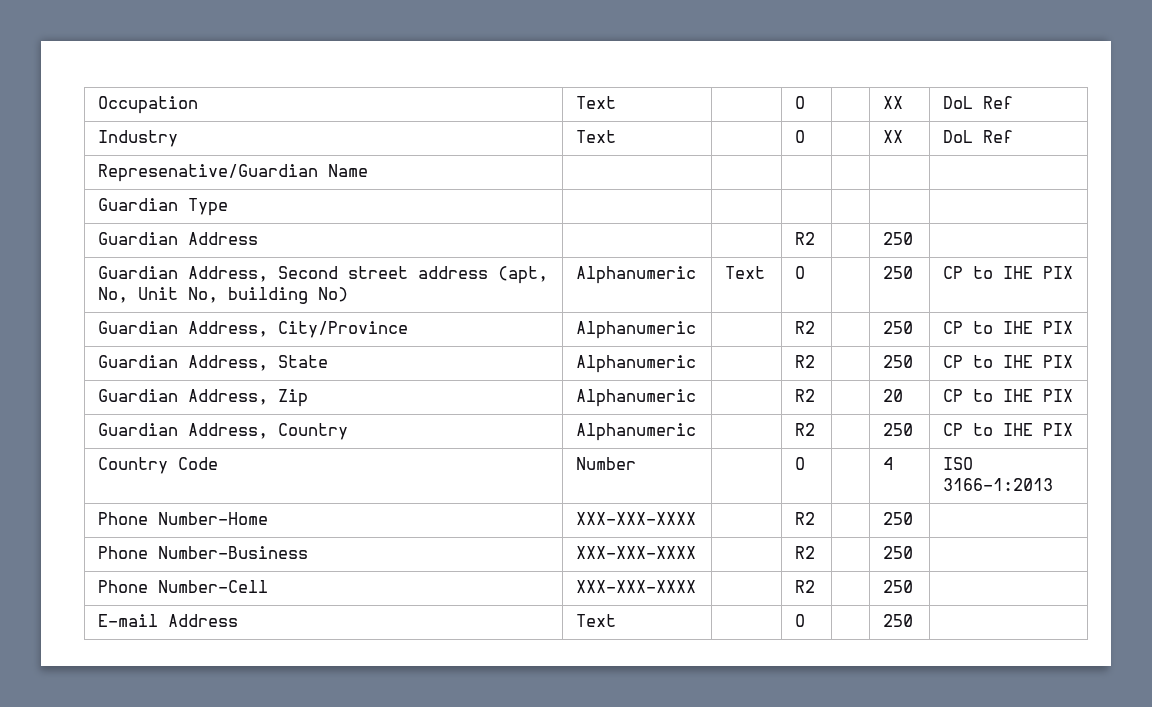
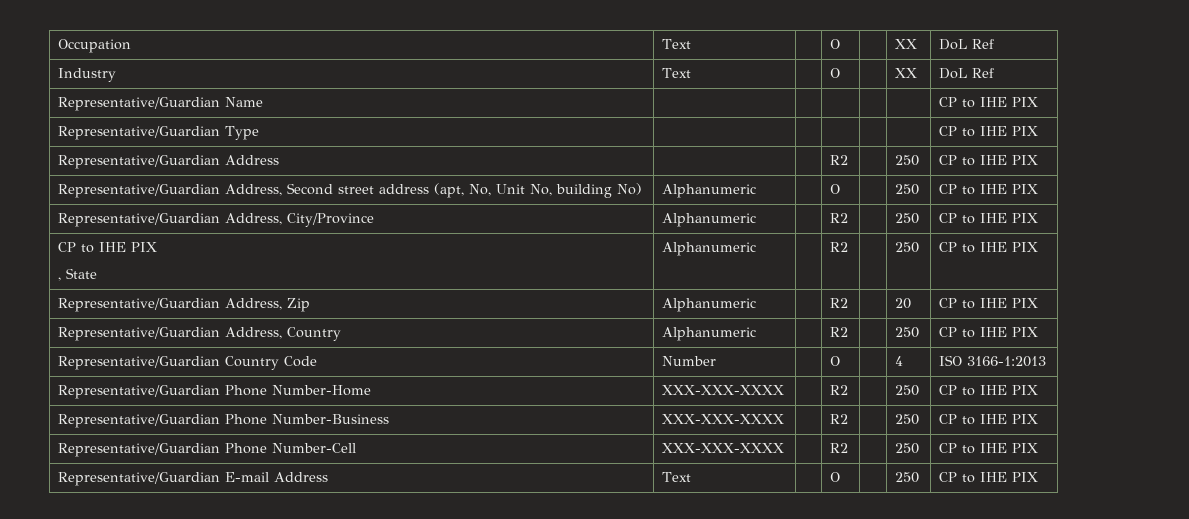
[98,164,319,182] Represenative/Guardian -> [58,97,221,111] Representative/Guardian
[98,198,229,216] [98,232,259,245] [795,232,816,245] [883,232,914,245] [98,266,179,279] // Guardian Type | | | | | | // Guardian Address | | | R2 | | 250 | // Guardian -> [939,97,1039,108] [58,126,260,140] [939,126,1039,137] [58,155,280,169] [830,155,849,165] [895,155,920,166] [939,155,1039,166] [58,184,221,198] CP to IHE PIX // Representative/Guardian Type | | | | | | CP to IHE PIX // Representative/Guardian Address | | | R2 | | 250 | CP to IHE PIX // Representative/Guardian
[725,266,766,279] Text -> (757, 191) none
[98,321,179,334] Guardian -> [58,213,221,227] Representative/Guardian
[98,355,269,371] Guardian Address, -> [58,242,158,253] [58,277,62,281] CP to IHE PIX // ,
[98,389,179,402] Guardian -> [58,298,221,312] Representative/Guardian
[98,423,179,436] Guardian -> [58,327,221,341] Representative/Guardian
(1074, 429) none -> [58,356,221,370] Representative/Guardian
(1054, 484) none -> [58,385,221,399] Representative/Guardian
(914, 518) // -> [939,385,1039,396] [58,414,221,428] CP to IHE PIX // Representative/Guardian
(914, 552) // -> [939,414,1039,425] [58,443,221,457] CP to IHE PIX // Representative/Guardian
(914, 586) // -> [939,443,1039,454] [58,472,221,486] CP to IHE PIX // Representative/Guardian
(914, 620) none -> [939,472,1039,483] CP to IHE PIX

